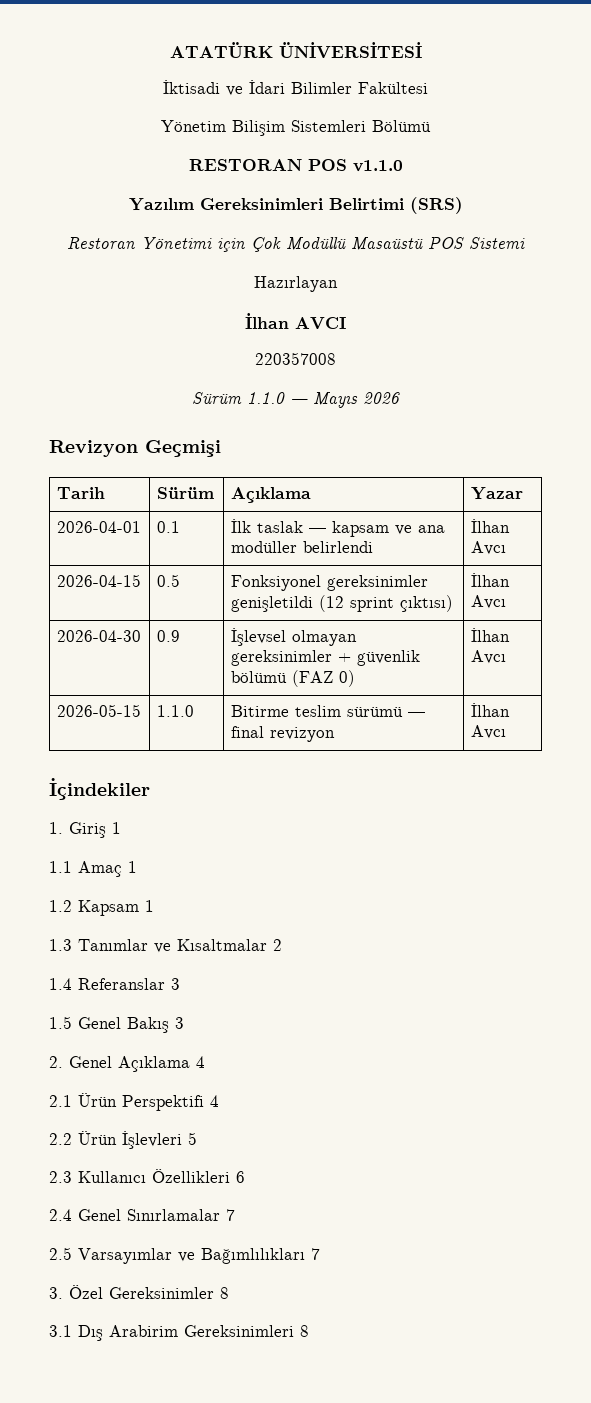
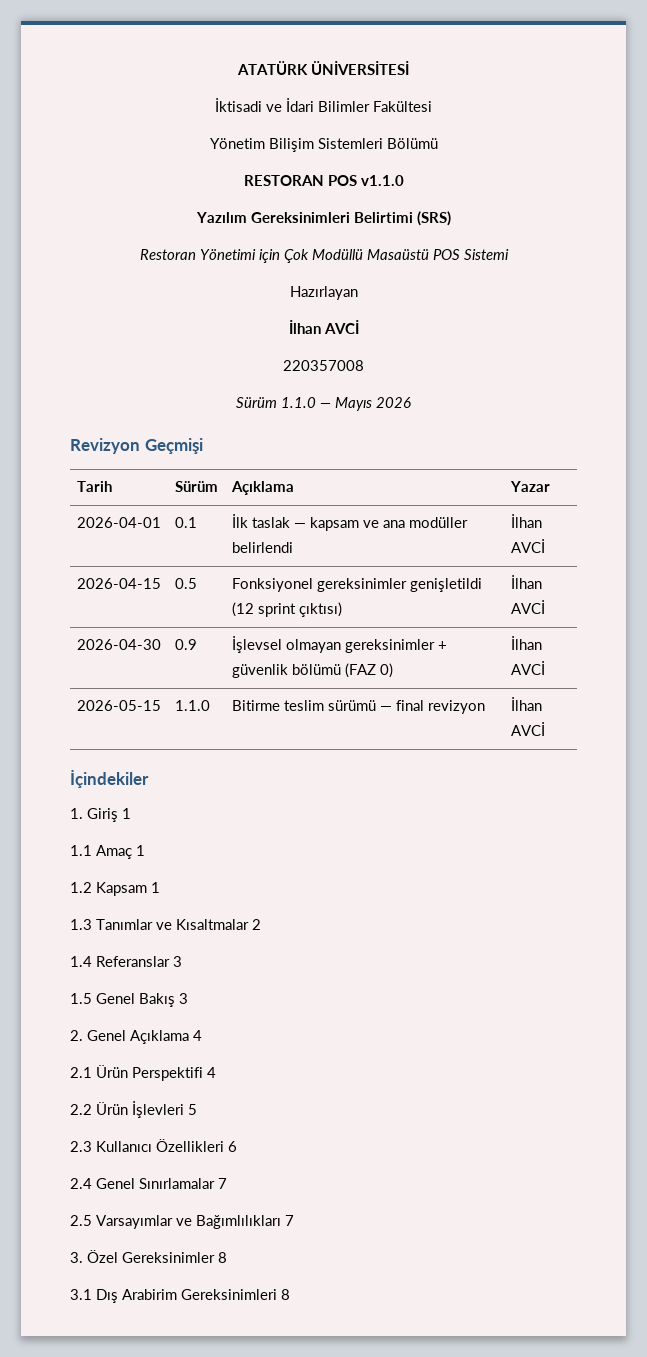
[295,317,346,329] AVCI -> [323,320,359,334] AVCİ
[470,541,506,555] Avcı -> [510,539,545,553] AVCİ
[470,595,506,609] Avcı -> [510,600,545,614] AVCİ
[470,650,506,664] Avcı -> [510,661,545,675] AVCİ
[470,725,506,739] Avcı -> [510,722,545,736] AVCİ

